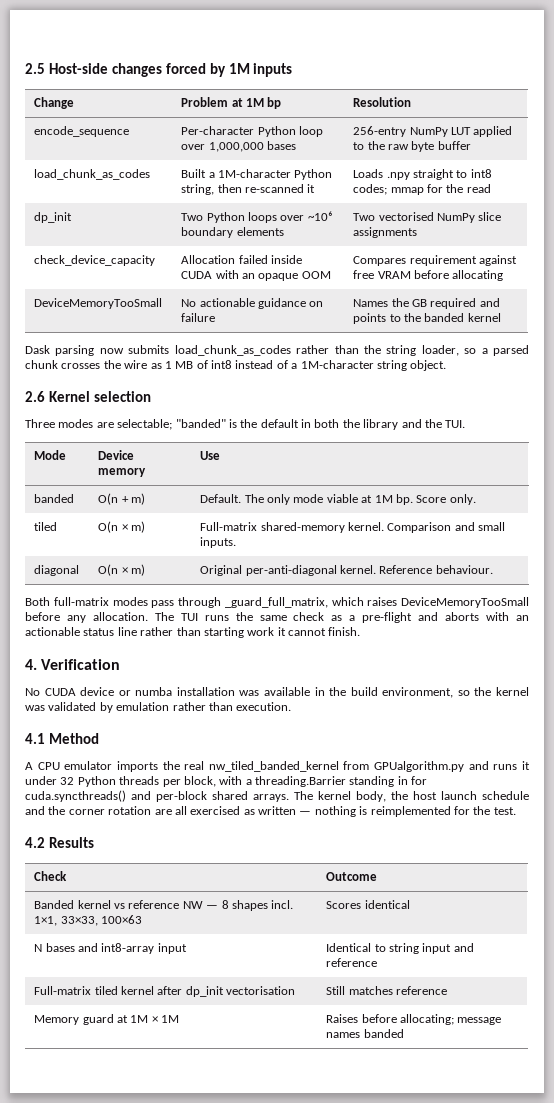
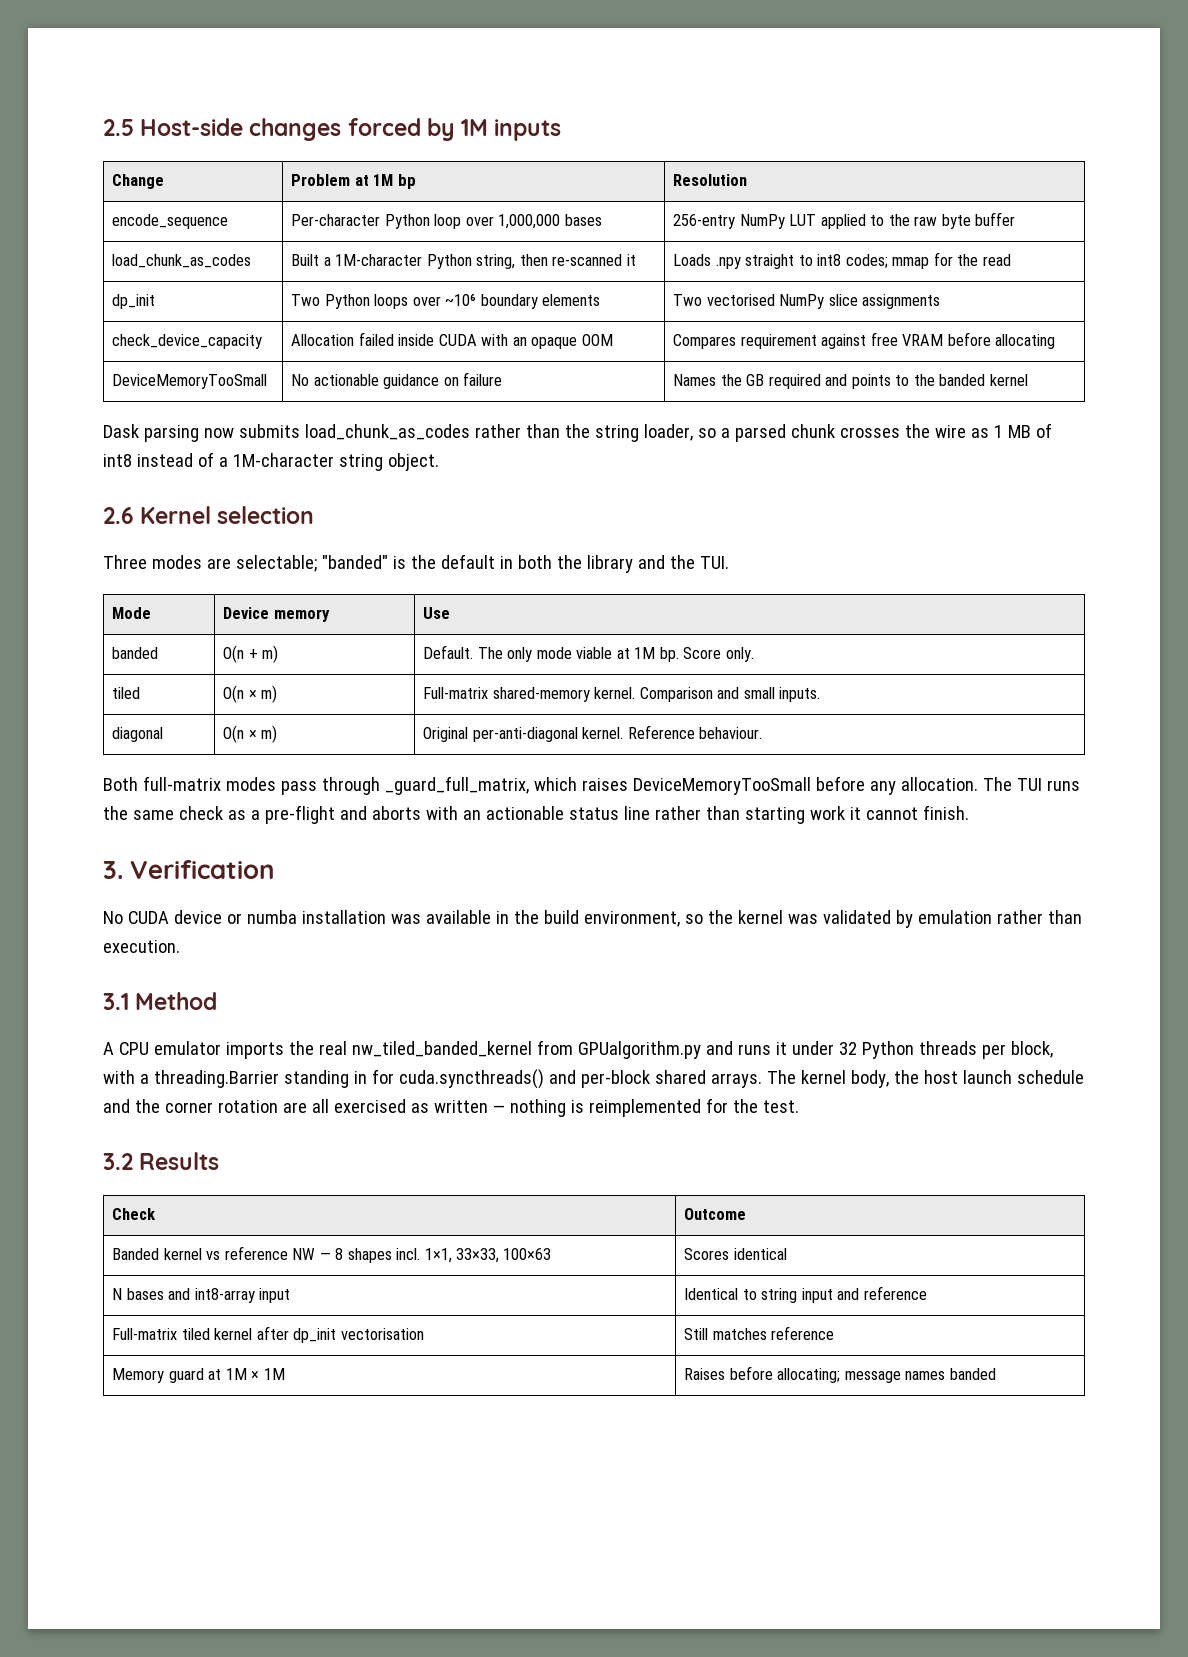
[25,659,37,670] 4. -> [103,861,123,879] 3.
[25,733,45,744] 4.1 -> [103,993,129,1010] 3.1
[25,837,45,848] 4.2 -> [103,1153,133,1170] 3.2

